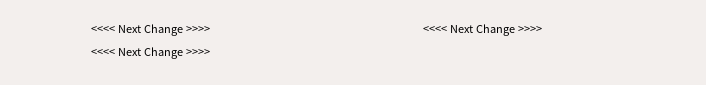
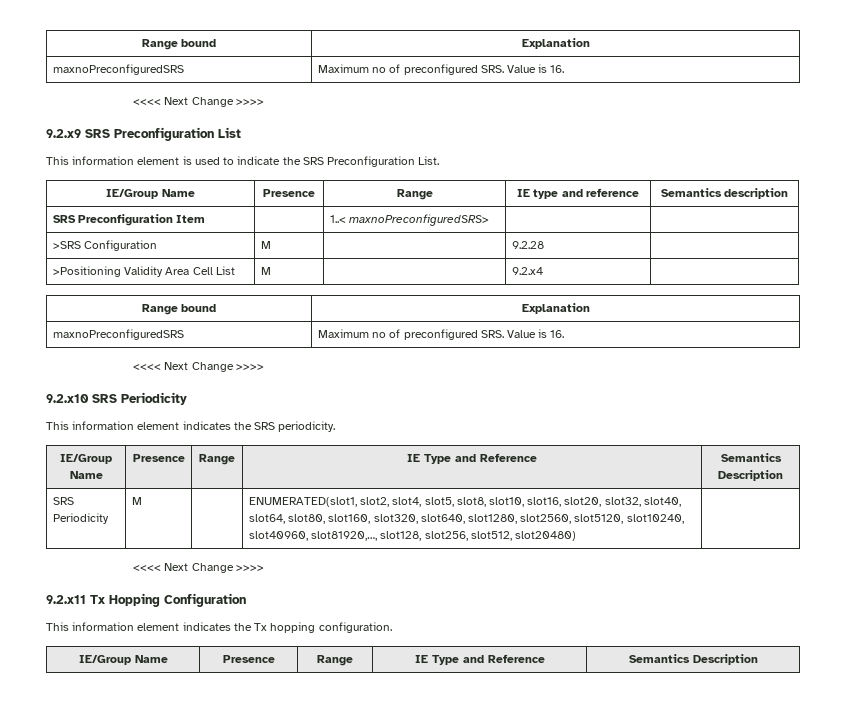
[91,24,211,36] [91,47,211,59] [423,24,543,36] <<<< Next Change >>>> // <<<< Next Change >>>> // <<<< Next Change >>>> -> [141,39,217,50] [521,38,590,49] [52,64,184,75] [317,64,565,75] [133,97,264,107] [46,127,241,141] [46,156,440,167] [106,189,195,199] [263,189,315,197] [396,189,433,200] [517,188,639,199] [660,188,789,199] [52,214,206,226] [329,214,490,226] [52,240,158,251] [260,241,271,249] [511,241,544,249] [52,266,235,277] [260,267,271,275] [511,267,543,275] [141,304,217,315] [521,303,590,314] [52,329,184,340] [317,329,565,340] [133,362,264,372] [46,392,187,405] [46,421,336,432] [60,454,112,464] [69,471,103,479] [132,454,185,462] [199,454,235,465] [407,453,537,464] [720,453,782,462] [718,470,783,481] [52,497,74,505] [52,513,109,524] [131,497,142,505] [248,497,681,507] [248,514,684,524] [248,531,577,541] [133,563,264,573] [46,593,246,607] [46,622,392,633] [78,655,168,665] [222,655,275,663] [317,655,353,666] [414,654,545,665] [628,654,758,665] Range bound | Explanation // maxnoPreconfiguredSRS | Maximum no of preconfigured SRS. Value is 16. // <<<< Next Change >>>> // 9.2.x9 SRS Preconfiguration List // This information element is used to indicate the SRS Preconfiguration List. // IE/Group Name | Presence | Range | IE type and reference | Semantics description // SRS Preconfiguration Item | | 1..< maxnoPreconfiguredSRS> | | // >SRS Configuration | M | | 9.2.28 | // >Positioning Validity Area Cell List | M | | 9.2.x4 | // Range bound | Explanation // maxnoPreconfiguredSRS | Maximum no of preconfigured SRS. Value is 16. // <<<< Next Change >>>> // 9.2.x10 SRS Periodicity // This information element indicates the SRS periodicity. // IE/Group Name | Presence | Range | IE Type and Reference | Semantics Description // SRS Periodicity | M | | ENUMERATED(slot1, slot2, slot4, slot5, slot8, slot10, slot16, slot20, slot32, slot40, slot64, slot80, slot160, slot320, slot640, slot1280, slot2560, slot5120, slot10240, slot40960, slot81920,…, slot128, slot256, slot512, slot20480) | // <<<< Next Change >>>> // 9.2.x11 Tx Hopping Configuration // This information element indicates the Tx hopping configuration. // IE/Group Name | Presence | Range | IE Type and Reference | Semantics Description

